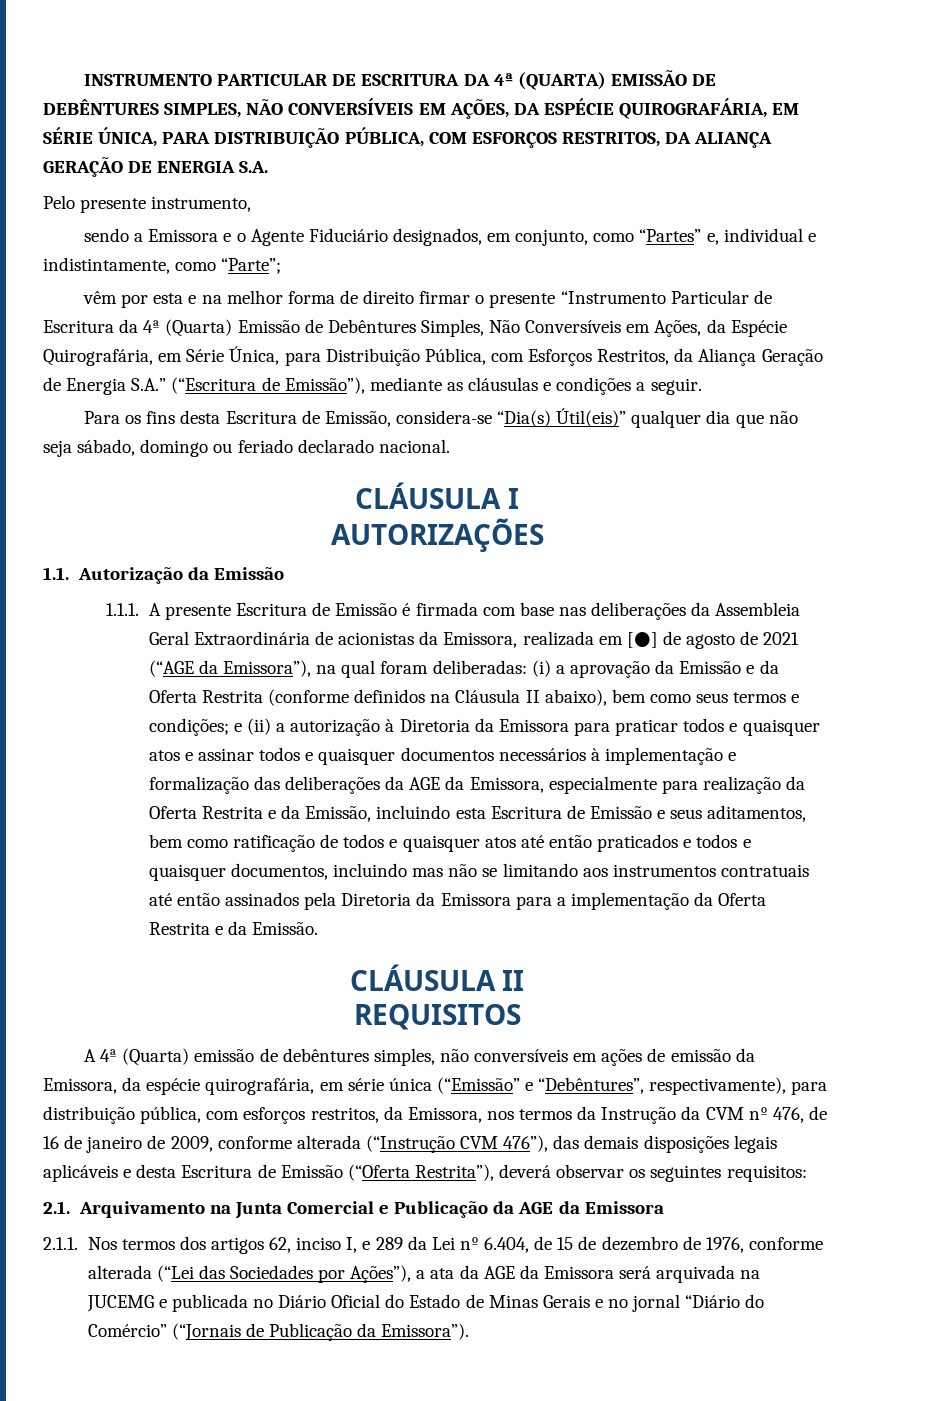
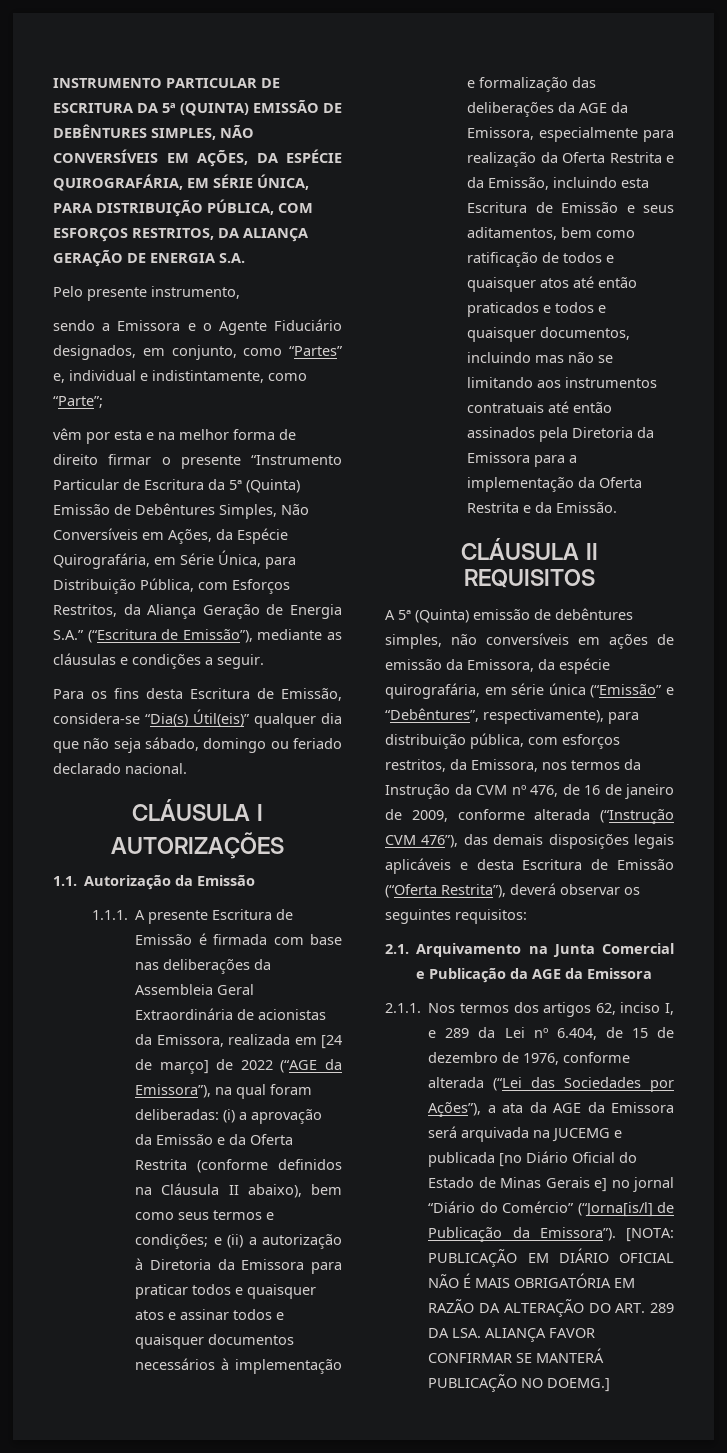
[493,72,606,90] 4ª (QUARTA) -> [162,103,249,116] 5ª (QUINTA)
[143,319,233,337] 4ª (Quarta) -> [229,479,300,493] 5ª (Quinta)
[626,631,800,649] [●] de agosto de 2021 -> [321,1035,342,1049] [135,1059,273,1074] [24 de março] de 2022
[100,1048,190,1066] 4ª (Quarta) -> [398,609,469,623] 5ª (Quinta)
[252,1299,273,1308] no -> [499,1153,523,1167] [no
[594,1299,603,1308] e -> [594,1178,608,1192] e]
[171,1323,241,1341] (“Jornais -> [577,1202,653,1217] (“Jorna[is/l]
(470, 1331) none -> [626,1228,674,1242] [428,1248,674,1267] [428,1273,636,1288] [428,1299,674,1317] [428,1328,596,1342] [428,1348,605,1363] [428,1374,611,1392] [NOTA: PUBLICAÇÃO EM DIÁRIO OFICIAL NÃO É MAIS OBRIGATÓRIA EM RAZÃO DA ALTERAÇÃO DO ART. 289 DA LSA. ALIANÇA FAVOR CONFIRMAR SE MANTERÁ PUBLICAÇÃO NO DOEMG.]

